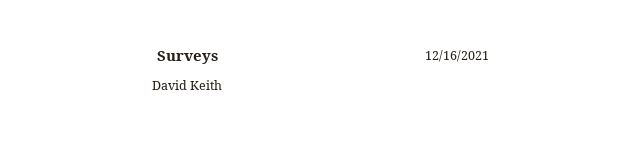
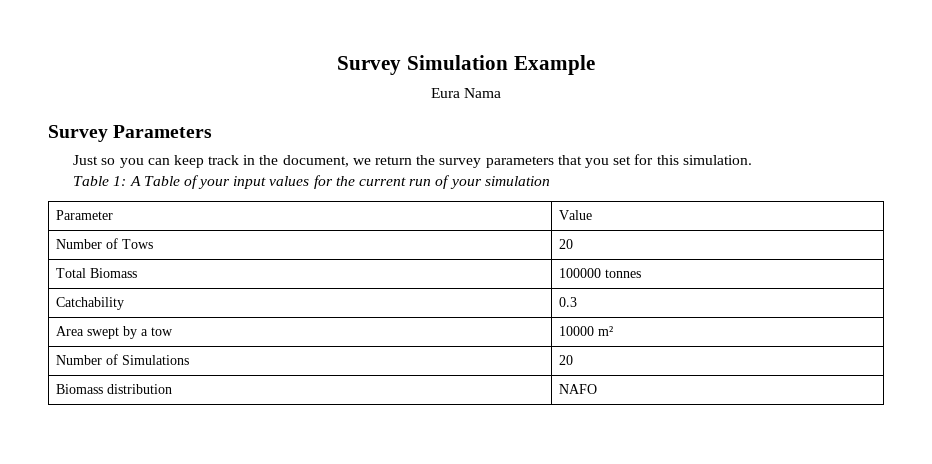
[156,51,218,64] [151,80,223,90] [425,50,489,62] Surveys // David Keith // 12/16/2021 -> [337,55,595,75] [430,88,502,98] [48,125,213,142] [73,154,752,168] [73,175,550,189] [55,210,113,220] [558,210,592,220] [55,238,153,249] [558,239,573,249] [55,268,137,278] [558,268,641,278] [55,297,124,310] [558,297,577,307] [55,326,173,339] [558,326,613,336] [55,354,189,365] [558,355,573,365] [55,384,172,394] [558,384,597,394] Survey Simulation Example // Eura Nama // Survey Parameters // Just so you can keep track in the document, we return the survey parameters that you set for this simulation. // Table 1: A Table of your input values for the current run of your simulation // Parameter | Value // Number of Tows | 20 // Total Biomass | 100000 tonnes // Catchability | 0.3 // Area swept by a tow | 10000 m² // Number of Simulations | 20 // Biomass distribution | NAFO

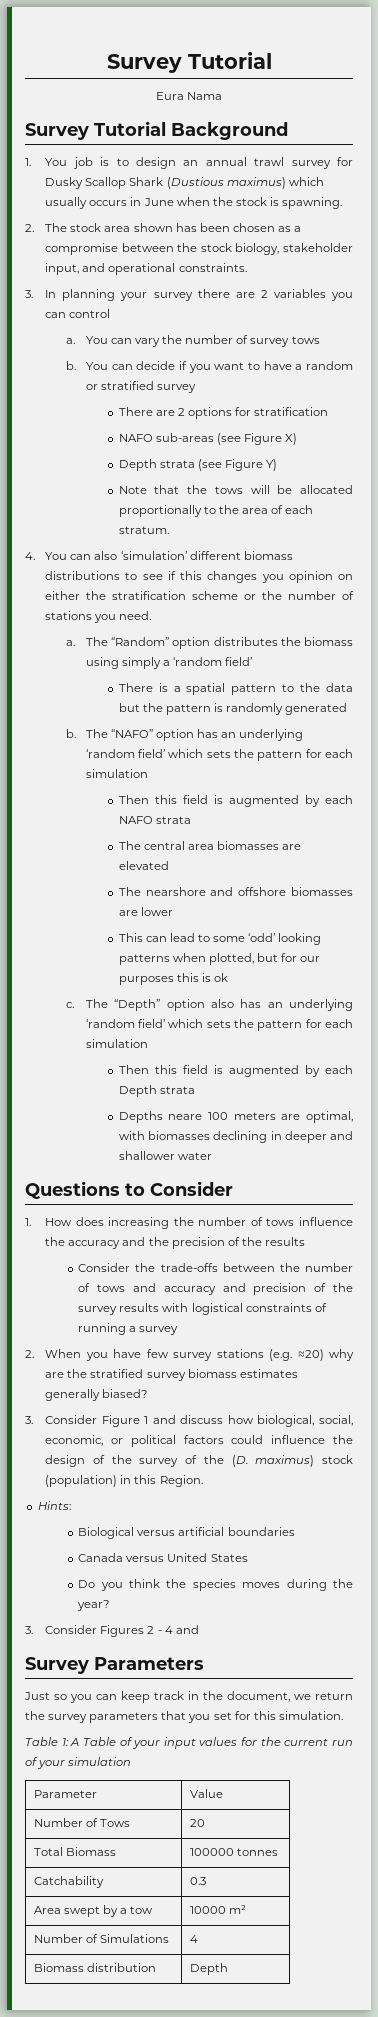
[337,55,595,75] Survey Simulation Example -> [106,52,272,73] Survey Tutorial
(502, 93) none -> [25,121,288,140] [25,157,353,169] [45,177,324,189] [45,197,343,209] [25,223,302,232] [45,243,353,255] [45,263,247,275] [25,289,353,301] [45,309,111,318] [65,335,320,347] [65,361,354,373] [85,381,197,393] [118,407,329,419] [118,433,298,445] [118,459,278,471] [118,485,353,494] [118,505,314,517] [118,526,169,534] [25,551,293,560] [45,571,353,583] [45,591,354,600] [45,611,152,623] [65,637,353,649] [85,657,253,669] [118,683,353,695] [118,703,348,715] [65,729,304,741] [85,749,353,761] [85,769,148,778] [118,795,353,807] [118,816,191,824] [118,841,302,850] [118,861,169,870] [118,887,353,896] [118,907,173,916] [118,933,322,945] [118,953,321,965] [118,973,229,985] [65,999,353,1011] [85,1019,353,1031] [85,1039,148,1048] [118,1065,353,1077] [118,1085,195,1097] [118,1111,353,1123] [118,1131,353,1143] [118,1151,212,1160] [25,1181,233,1199] [25,1217,353,1229] [45,1237,306,1249] [78,1263,353,1272] [78,1283,353,1295] [78,1303,327,1315] [78,1323,179,1335] [25,1349,354,1361] [45,1369,298,1381] [45,1389,149,1401] [25,1415,353,1427] [45,1435,353,1447] [45,1455,353,1467] [45,1475,203,1487] [37,1501,71,1510] [78,1527,295,1539] [78,1553,248,1562] [78,1579,353,1591] [77,1600,111,1611] [25,1625,199,1637] // Survey Tutorial Background // 1. You job is to design an annual trawl survey for Dusky Scallop Shark (Dustious maximus) which usually occurs in June when the stock is spawning. // 2. The stock area shown has been chosen as a compromise between the stock biology, stakeholder input, and operational constraints. // 3. In planning your survey there are 2 variables you can control // a. You can vary the number of survey tows // b. You can decide if you want to have a random or stratified survey // There are 2 options for stratification // NAFO sub-areas (see Figure X) // Depth strata (see Figure Y) // Note that the tows will be allocated proportionally to the area of each stratum. // 4. You can also ‘simulation’ different biomass distributions to see if this changes you opinion on either the stratification scheme or the number of stations you need. // a. The “Random” option distributes the biomass using simply a ‘random field’ // There is a spatial pattern to the data but the pattern is randomly generated // b. The “NAFO” option has an underlying ‘random field’ which sets the pattern for each simulation // Then this field is augmented by each NAFO strata // The central area biomasses are elevated // The nearshore and offshore biomasses are lower // This can lead to some ‘odd’ looking patterns when plotted, but for our purposes this is ok // c. The “Depth” option also has an underlying ‘random field’ which sets the pattern for each simulation // Then this field is augmented by each Depth strata // Depths neare 100 meters are optimal, with biomasses declining in deeper and shallower water // Questions to Consider // 1. How does increasing the number of tows influence the accuracy and the precision of the results // Consider the trade-offs between the number of tows and accuracy and precision of the survey results with logistical constraints of running a survey // 2. When you have few survey stations (e.g. ≈20) why are the stratified survey biomass estimates generally biased? // 3. Consider Figure 1 and discuss how biological, social, economic, or political factors could influence the design of the survey of the (D. maximus) stock (population) in this Region. // Hints: // Biological versus artificial boundaries // Canada versus United States // Do you think the species moves during the year? // 3. Consider Figures 2 - 4 and
[558,355,573,365] 20 -> [190,1935,199,1943] 4
[558,384,597,394] NAFO -> [190,1963,229,1975] Depth

